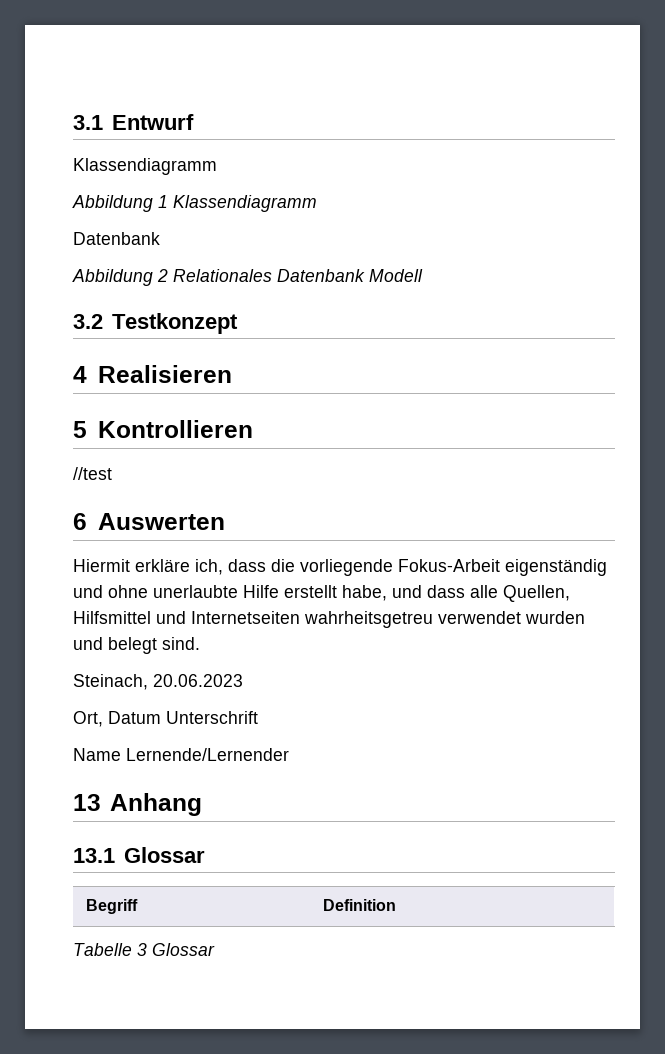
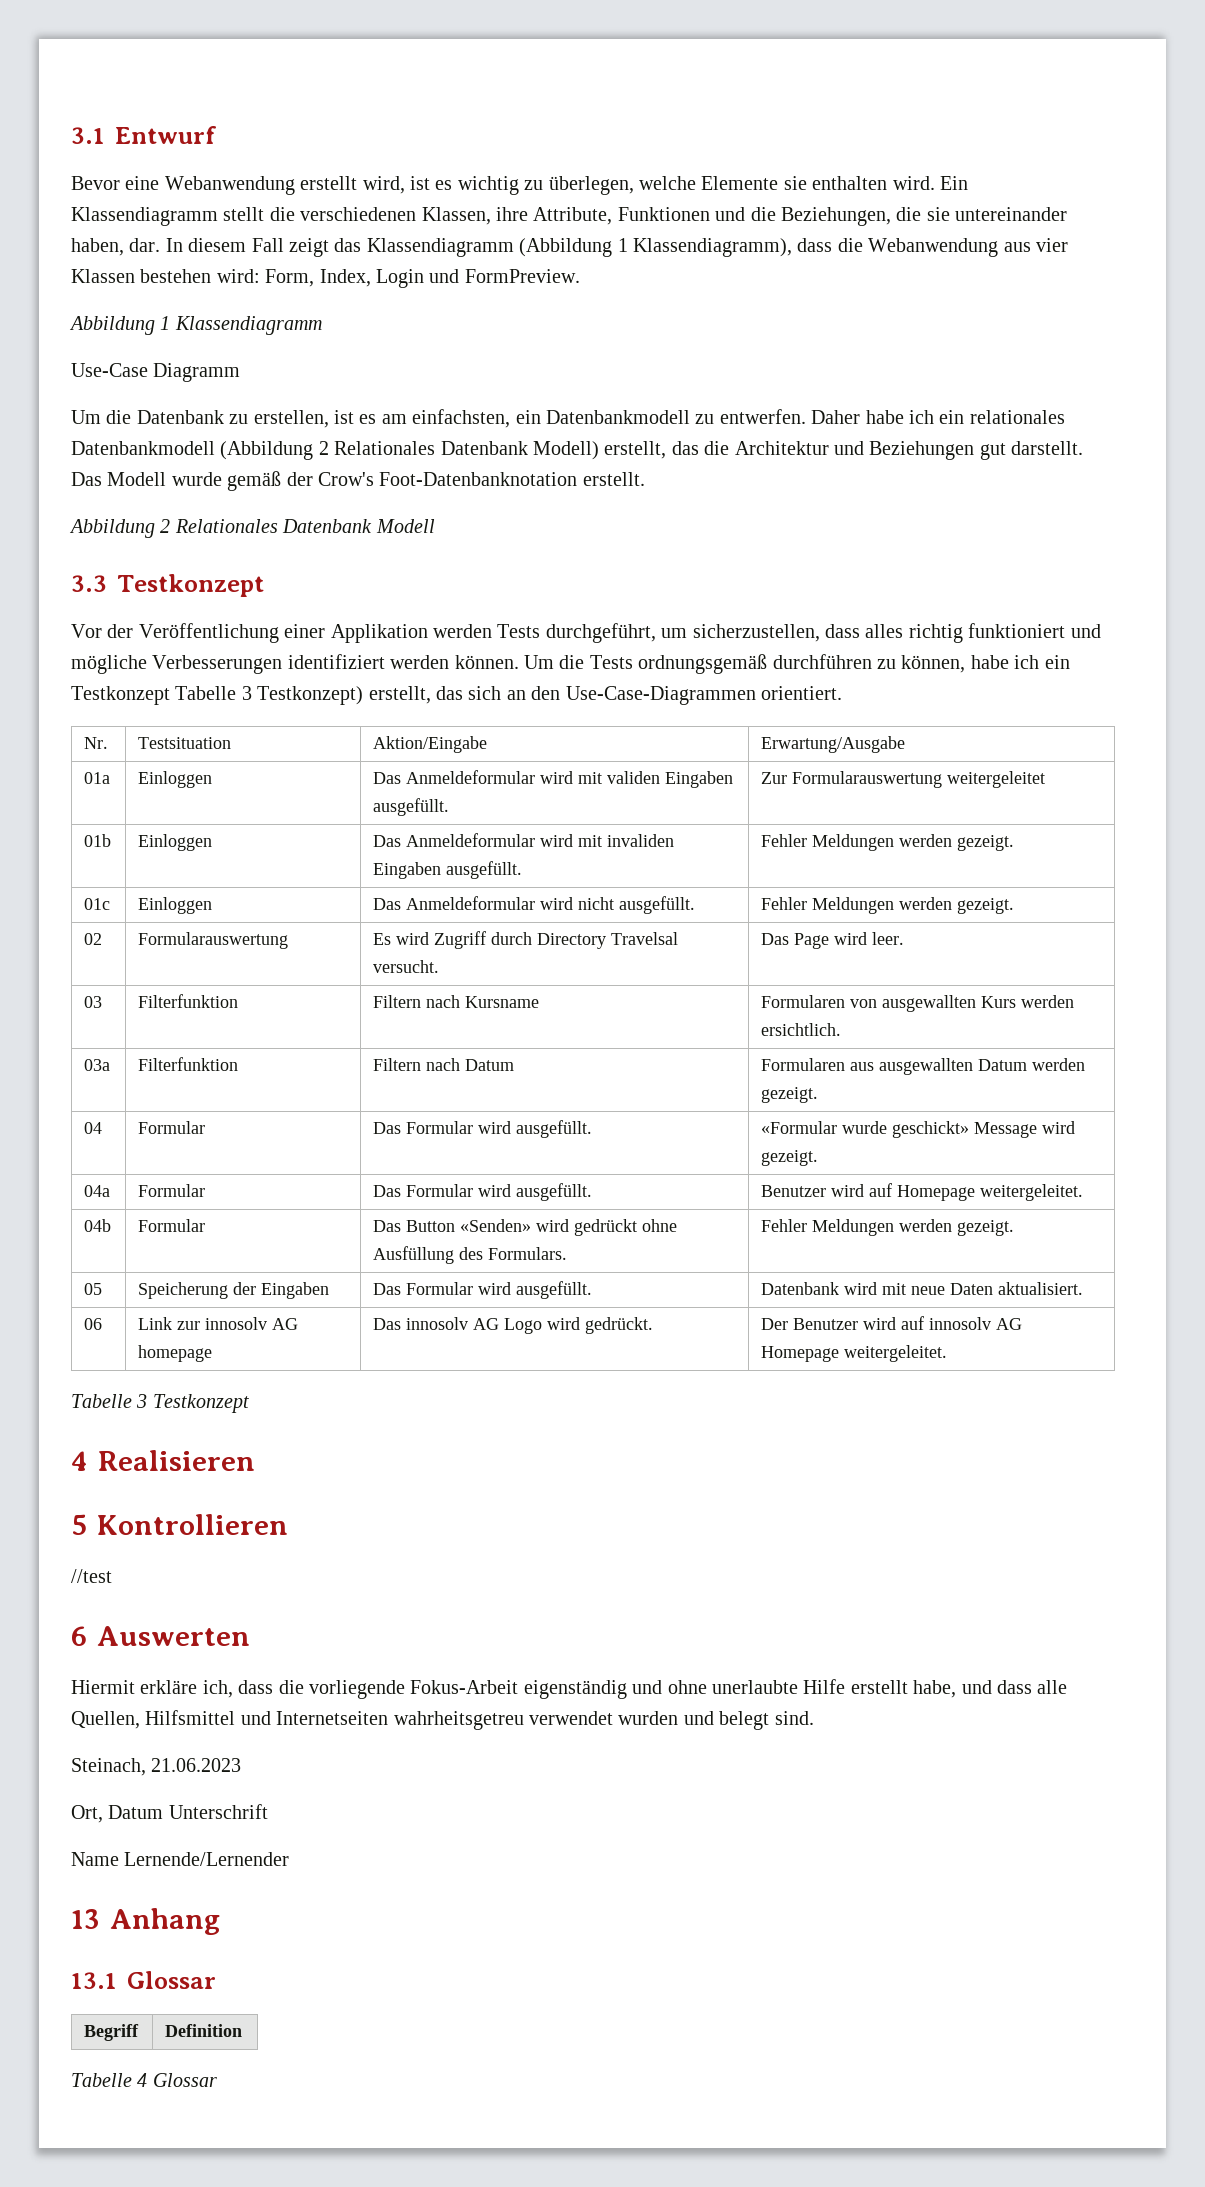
[73,158,217,175] [72,195,317,212] [73,232,160,245] Klassendiagramm // Abbildung 1 Klassendiagramm // Datenbank -> [71,176,968,195] [71,207,1068,226] [71,238,1068,257] [71,269,580,288] [69,316,322,335] [71,363,241,382] [71,409,1065,428] [71,441,1084,460] [71,471,645,491] Bevor eine Webanwendung erstellt wird, ist es wichtig zu überlegen, welche Elemente sie enthalten wird. Ein Klassendiagramm stellt die verschiedenen Klassen, ihre Attribute, Funktionen und die Beziehungen, die sie untereinander haben, dar. In diesem Fall zeigt das Klassendiagramm (Abbildung 1 Klassendiagramm), dass die Webanwendung aus vier Klassen bestehen wird: Form, Index, Login und FormPreview. // Abbildung 1 Klassendiagramm // Use-Case Diagramm // Um die Datenbank zu erstellen, ist es am einfachsten, ein Datenbankmodell zu entwerfen. Daher habe ich ein relationales Datenbankmodell (Abbildung 2 Relationales Datenbank Modell) erstellt, das die Architektur und Beziehungen gut darstellt. Das Modell wurde gemäß der Crow's Foot-Datenbanknotation erstellt.
[73,313,238,334] 3.2 Testkonzept -> [71,574,264,597] [71,623,1101,643] [71,654,1070,674] [71,686,842,705] [84,737,109,749] [138,737,232,749] [373,736,488,753] [761,736,906,753] [84,772,111,784] [138,771,213,788] [373,770,734,788] [373,798,450,816] [761,771,1046,788] [84,834,112,847] [138,834,213,851] [373,833,675,847] [373,861,523,879] [761,834,1015,851] [84,898,111,910] [138,897,213,914] [373,896,696,914] [761,897,1015,914] [84,933,103,945] [138,932,289,949] [373,931,679,949] [373,960,440,973] [761,932,905,949] [84,996,103,1008] [138,994,239,1008] [373,995,540,1008] [761,995,1075,1012] [761,1023,842,1036] [84,1059,111,1071] [138,1057,239,1071] [373,1058,515,1071] [761,1058,1086,1075] [761,1087,819,1103] [84,1122,103,1134] [138,1121,206,1134] [373,1120,593,1138] [761,1121,1076,1138] [761,1150,819,1166] [84,1185,111,1197] [138,1184,206,1197] [373,1183,593,1201] [761,1183,1084,1201] [84,1219,112,1232] [138,1219,206,1232] [373,1219,678,1236] [373,1246,568,1264] [761,1219,1015,1236] [84,1283,103,1295] [138,1282,330,1299] [373,1281,593,1299] [761,1282,1084,1295] [84,1318,103,1330] [138,1317,299,1330] [138,1345,213,1362] [373,1317,654,1334] [761,1316,1023,1330] [761,1345,948,1362] [71,1394,249,1413] 3.3 Testkonzept // Vor der Veröffentlichung einer Applikation werden Tests durchgeführt, um sicherzustellen, dass alles richtig funktioniert und mögliche Verbesserungen identifiziert werden können. Um die Tests ordnungsgemäß durchführen zu können, habe ich ein Testkonzept Tabelle 3 Testkonzept) erstellt, das sich an den Use-Case-Diagrammen orientiert. // Nr. | Testsituation | Aktion/Eingabe | Erwartung/Ausgabe // 01a | Einloggen | Das Anmeldeformular wird mit validen Eingaben ausgefüllt. | Zur Formularauswertung weitergeleitet // 01b | Einloggen | Das Anmeldeformular wird mit invaliden Eingaben ausgefüllt. | Fehler Meldungen werden gezeigt. // 01c | Einloggen | Das Anmeldeformular wird nicht ausgefüllt. | Fehler Meldungen werden gezeigt. // 02 | Formularauswertung | Es wird Zugriff durch Directory Travelsal versucht. | Das Page wird leer. // 03 | Filterfunktion | Filtern nach Kursname | Formularen von ausgewallten Kurs werden ersichtlich. // 03a | Filterfunktion | Filtern nach Datum | Formularen aus ausgewallten Datum werden gezeigt. // 04 | Formular | Das Formular wird ausgefüllt. | «Formular wurde geschickt» Message wird gezeigt. // 04a | Formular | Das Formular wird ausgefüllt. | Benutzer wird auf Homepage weitergeleitet. // 04b | Formular | Das Button «Senden» wird gedrückt ohne Ausfüllung des Formulars. | Fehler Meldungen werden gezeigt. // 05 | Speicherung der Eingaben | Das Formular wird ausgefüllt. | Datenbank wird mit neue Daten aktualisiert. // 06 | Link zur innosolv AG homepage | Das innosolv AG Logo wird gedrückt. | Der Benutzer wird auf innosolv AG Homepage weitergeleitet. // Tabelle 3 Testkonzept
[153,674,243,687] 20.06.2023 -> [151,1758,242,1772] 21.06.2023
[137,943,147,956] 3 -> [137,2073,148,2087] 4

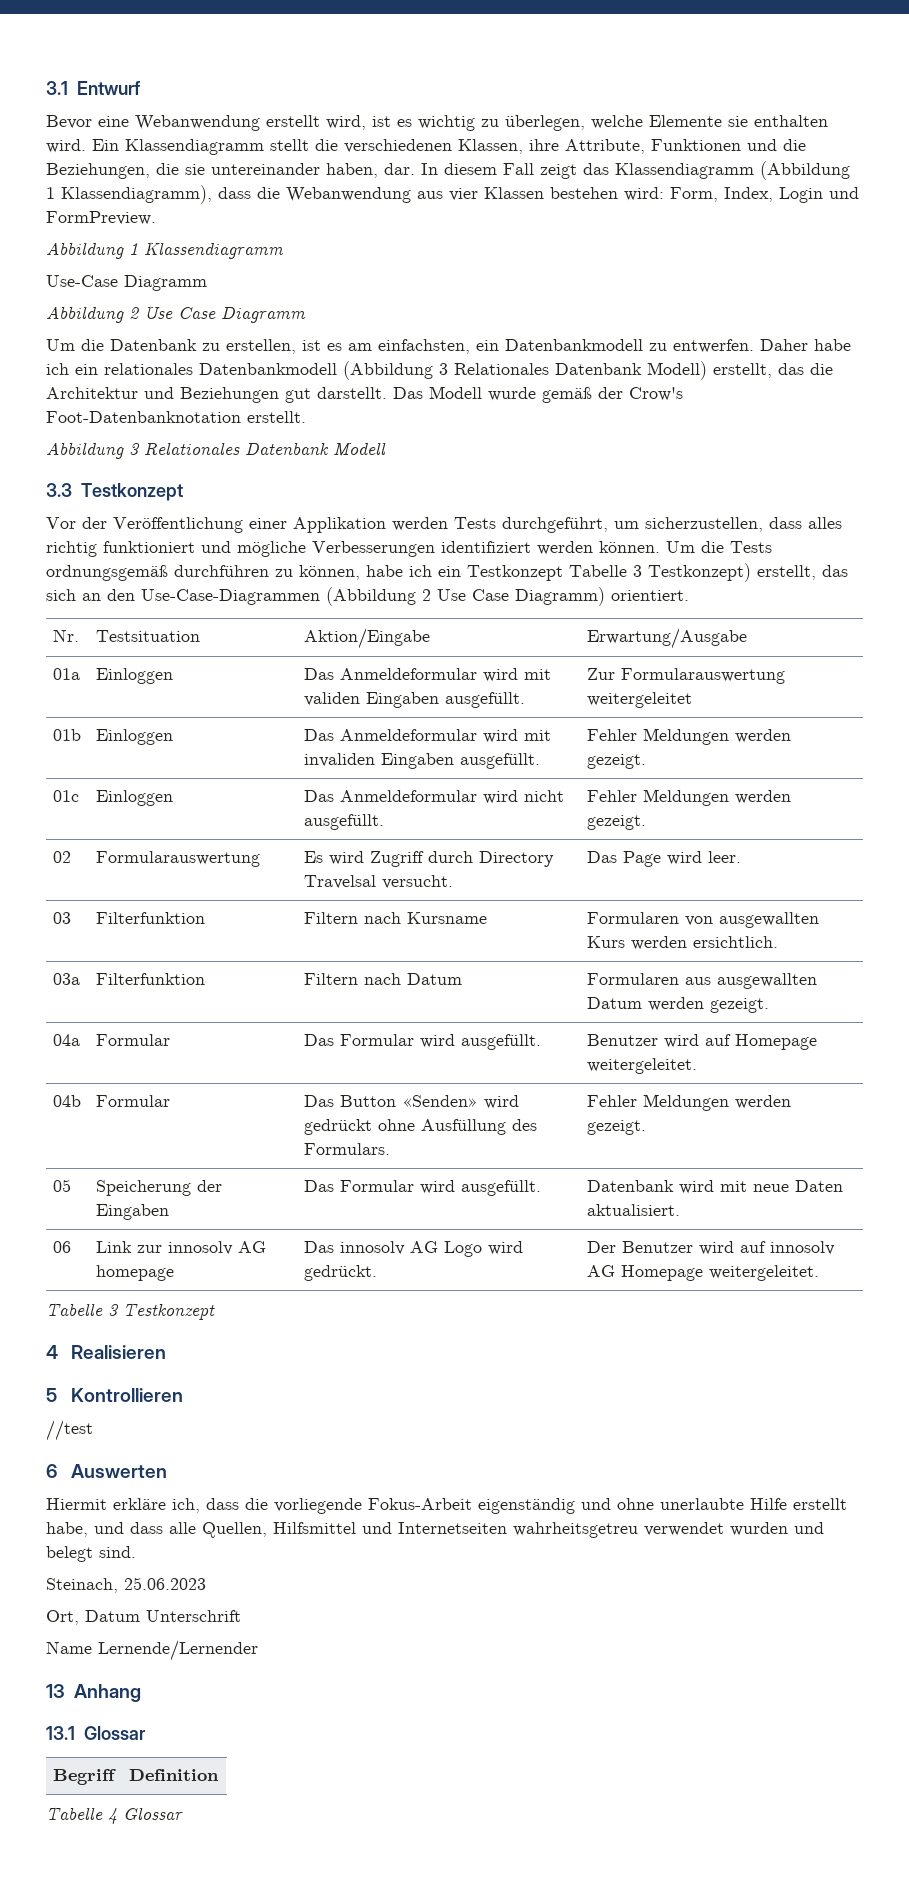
(241, 372) none -> [46,306,306,323] // Abbildung 2 Use Case Diagramm
[318,441,329,455] 2 -> [439,363,448,375] 3
[160,519,171,533] 2 -> [129,443,140,455] 3
(756, 695) none -> [326,587,605,606] (Abbildung 2 Use Case Diagramm)
[84,1122,103,1134] [138,1121,206,1134] [373,1120,593,1138] [761,1121,1076,1138] [761,1150,819,1166] // 04 | Formular | Das Formular wird ausgefüllt. | «Formular wurde geschickt» Message wird gezeigt. -> (770, 1005) none
[151,1758,242,1772] 21.06.2023 -> [124,1577,206,1590] 25.06.2023

